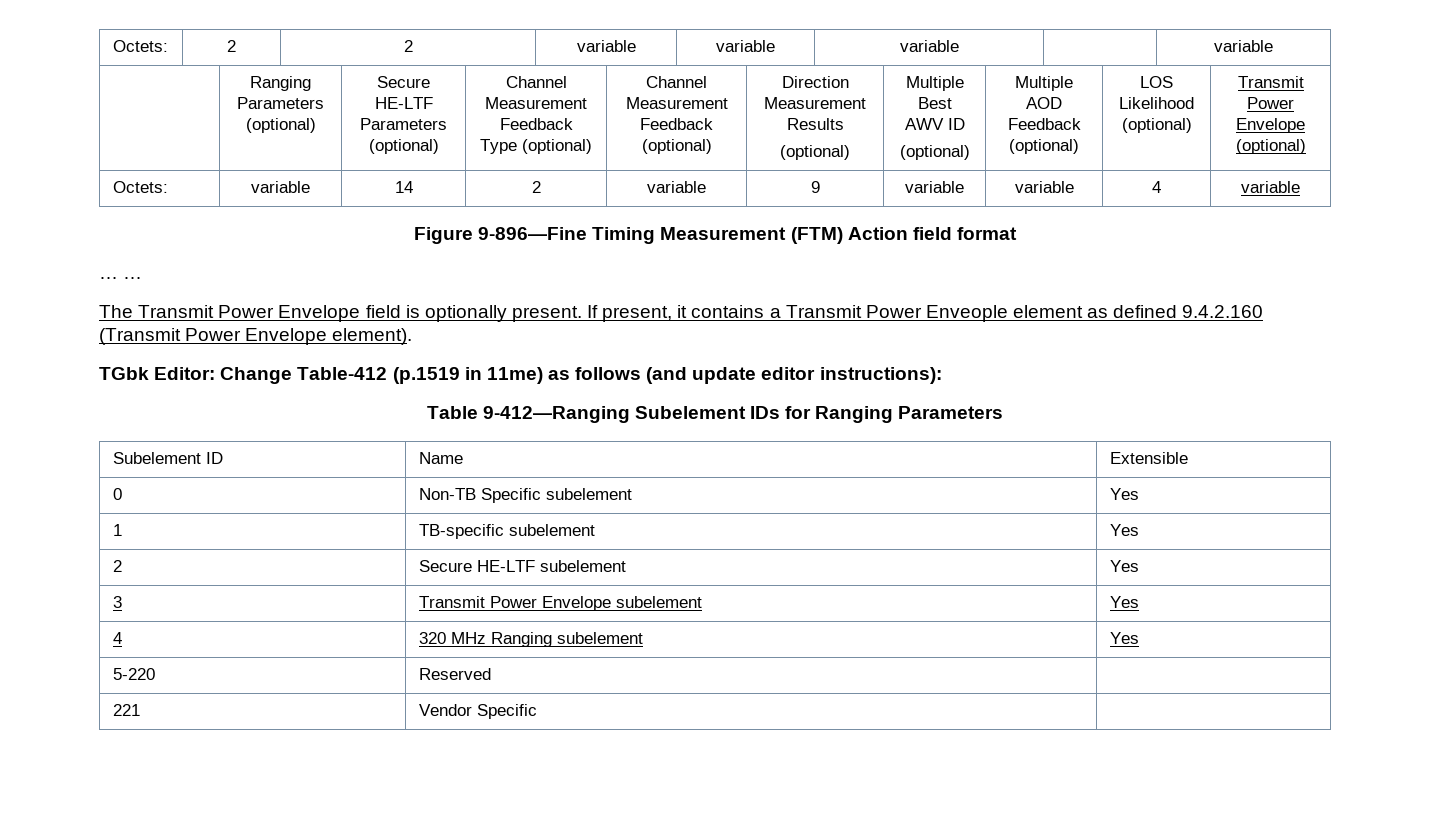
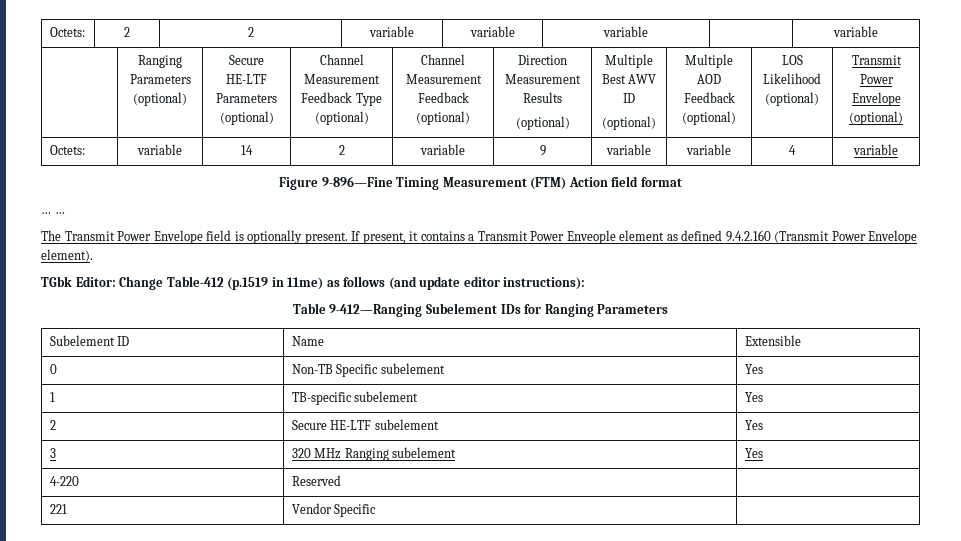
[418,596,702,611] [1109,596,1139,608] [112,632,122,644] | Transmit Power Envelope subelement | Yes // 4 -> (56, 453) none
[112,668,155,680] 5-220 -> [49,476,79,486] 4-220

